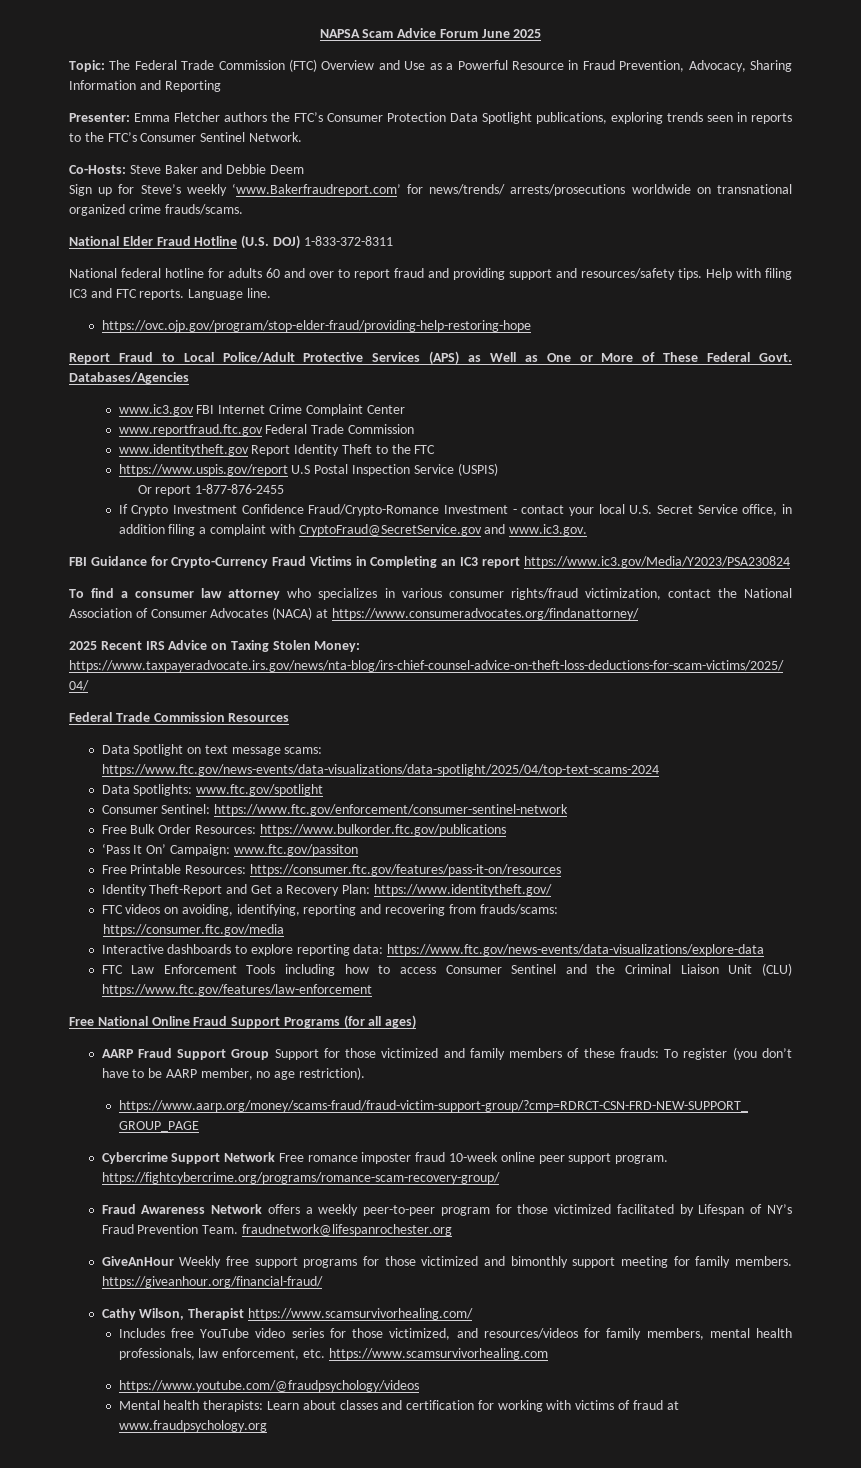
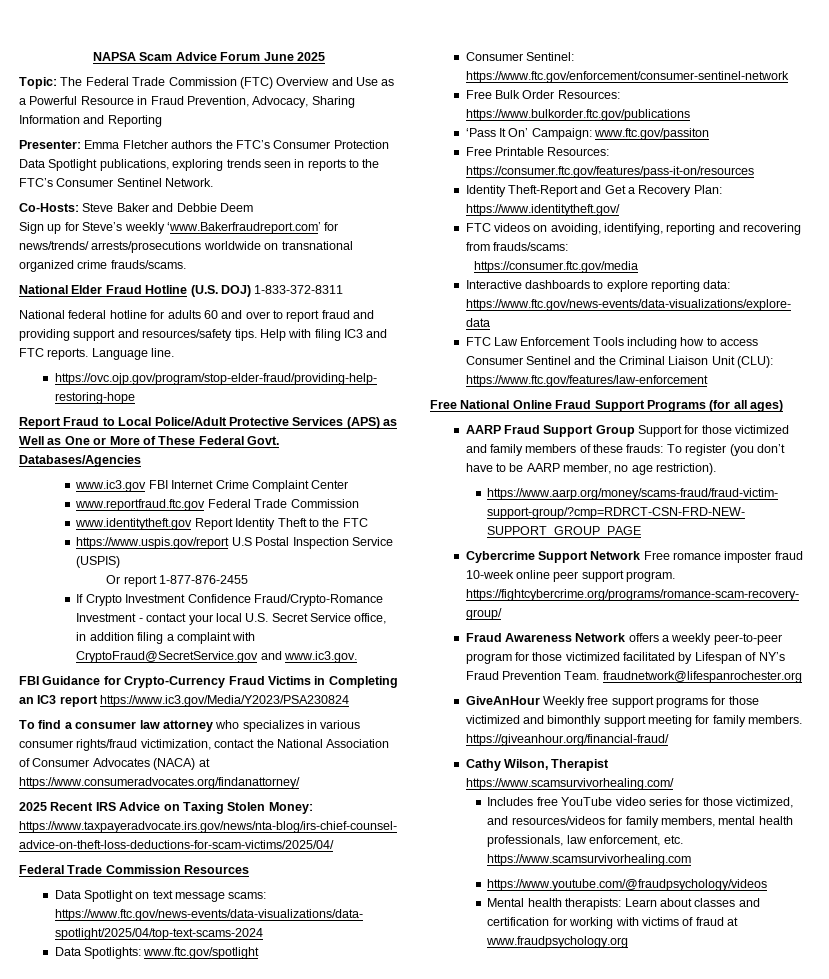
[762,963,792,976] (CLU) -> [737,356,774,368] (CLU):

